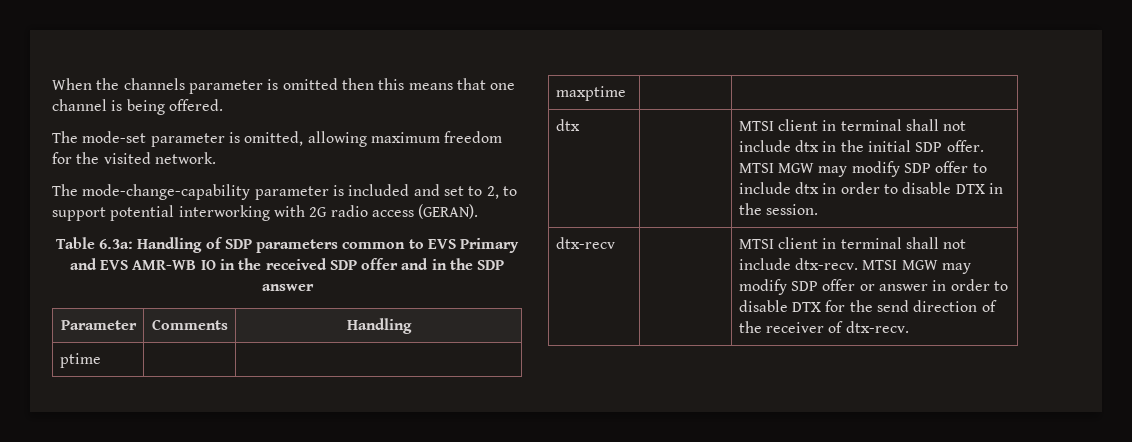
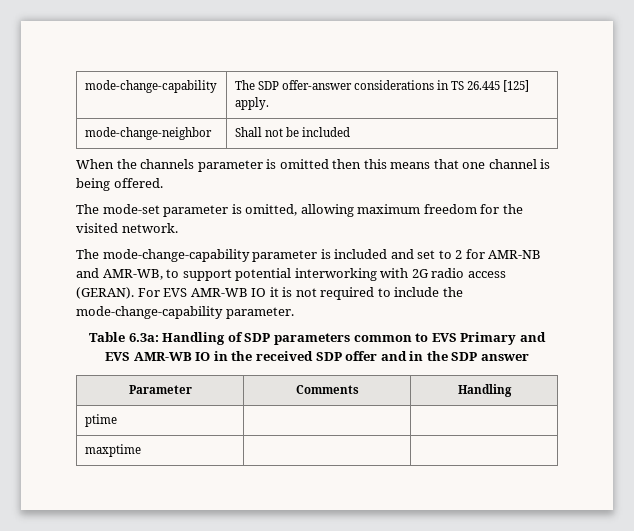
(52, 84) none -> [84,80,217,93] [234,80,530,92] [234,97,269,110] [84,127,212,140] [234,127,350,137] mode-change-capability | The SDP offer-answer considerations in TS 26.445 [125] apply. // mode-change-neighbor | Shall not be included //
[486,186,499,199] 2, -> [455,249,542,259] [76,268,163,280] 2 for AMR-NB and AMR-WB,
(479, 211) none -> [137,287,463,300] [76,306,294,319] For EVS AMR-WB IO it is not required to include the mode-change-capability parameter.
[555,119,580,131] [738,119,967,131] [738,140,984,152] [738,161,987,177] [738,182,1003,194] [738,203,819,215] [555,237,615,249] [738,237,967,249] [738,258,971,274] [738,279,1008,295] [738,300,997,312] [738,321,909,333] // dtx | | MTSI client in terminal shall not include dtx in the initial SDP offer. MTSI MGW may modify SDP offer to include dtx in order to disable DTX in the session. // dtx-recv | | MTSI client in terminal shall not include dtx-recv. MTSI MGW may modify SDP offer or answer in order to disable DTX for the send direction of the receiver of dtx-recv. -> (141, 450) none

